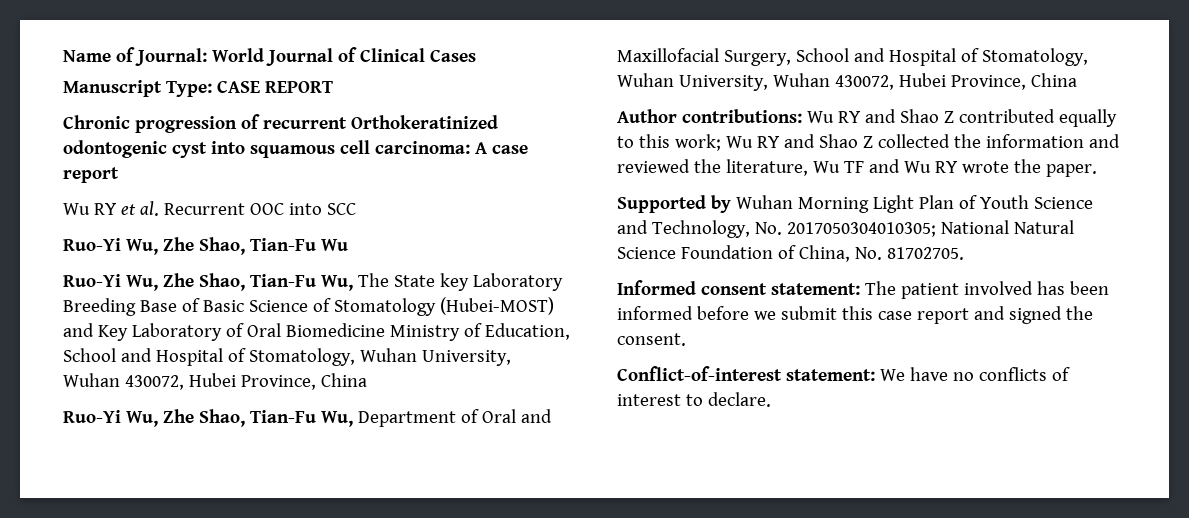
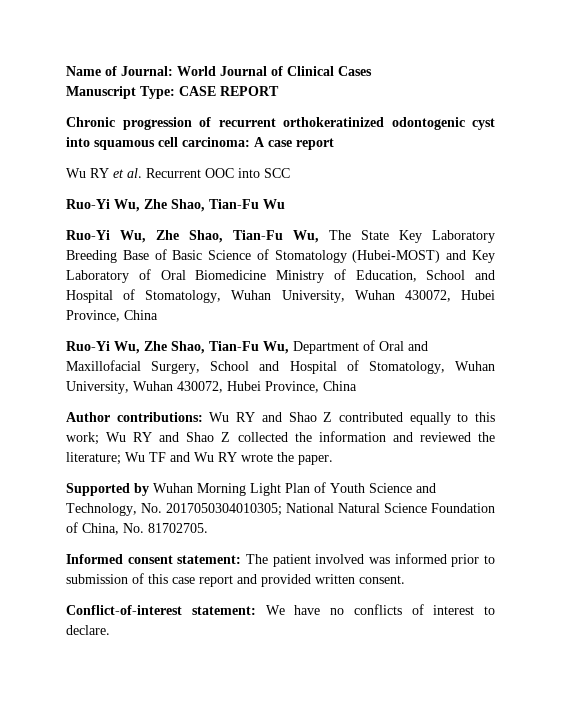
[350,115,498,129] Orthokeratinized -> [283,117,384,127] orthokeratinized
[439,273,469,291] key -> [399,230,422,243] Key
[725,159,808,176] literature, -> [66,452,121,465] literature;
[1036,281,1109,295] [617,306,837,320] has been informed before we submit -> [368,553,495,567] [66,573,144,584] was informed prior to submission of
[1008,306,1093,324] signed the -> [261,574,355,587] provided written

